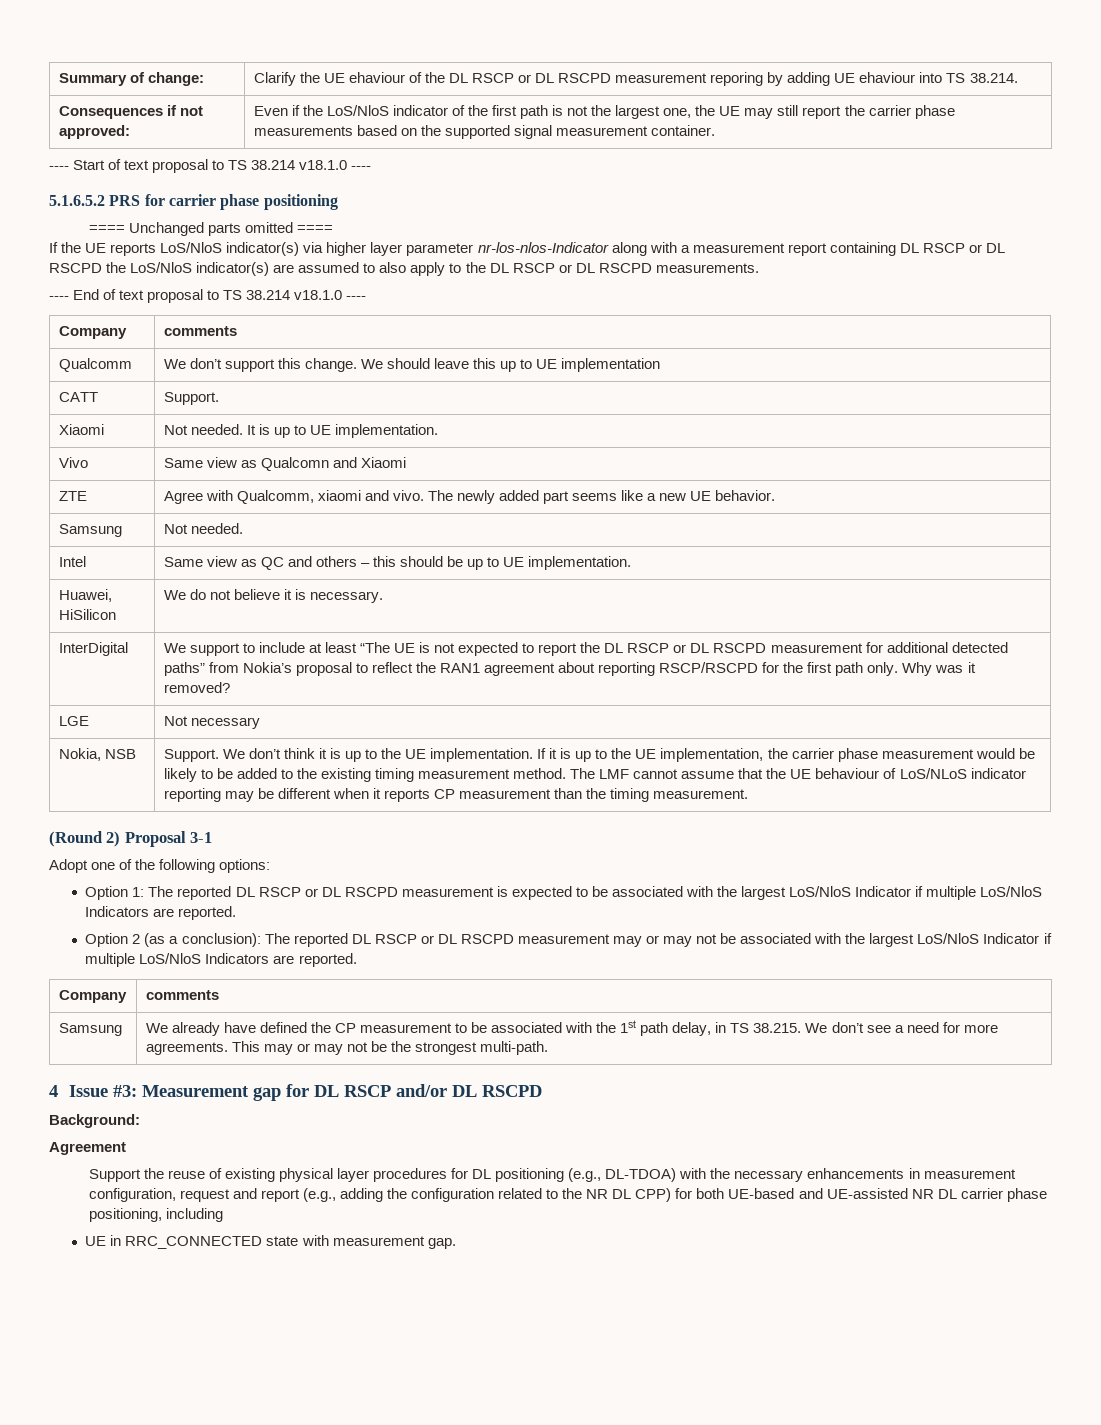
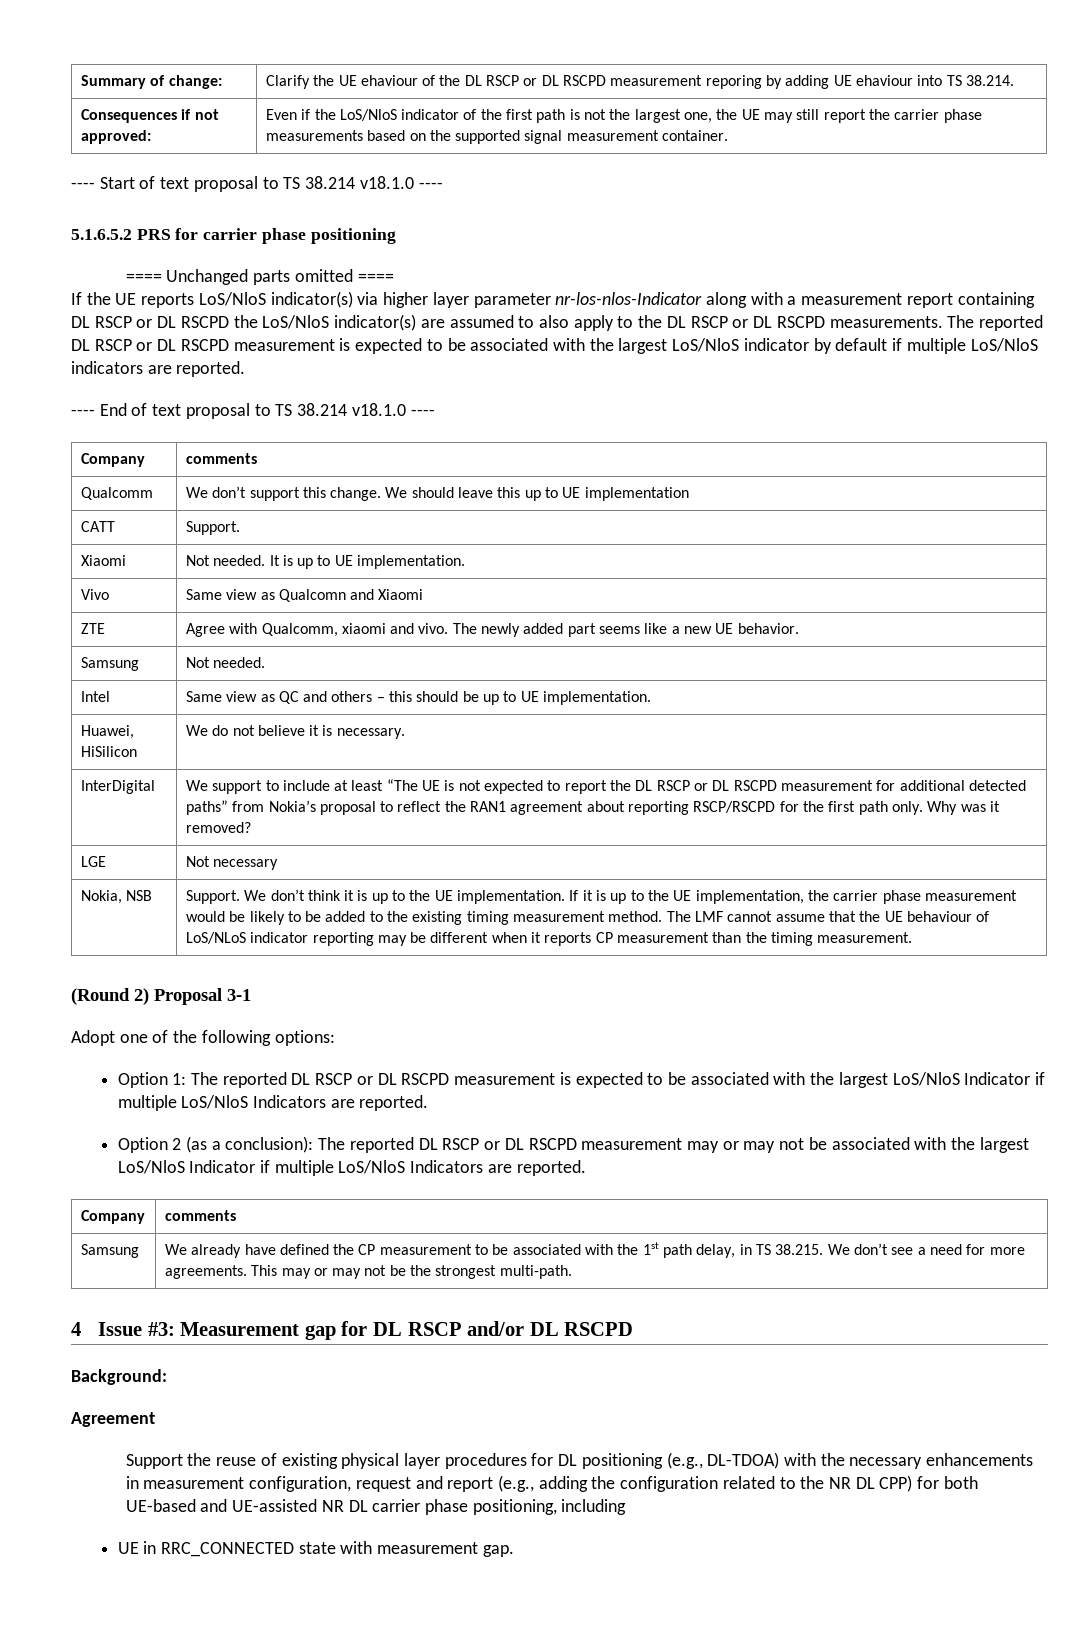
(759, 268) none -> [947,315,1043,331] [71,338,1038,354] [71,361,246,377] The reported DL RSCP or DL RSCPD measurement is expected to be associated with the largest LoS/NloS indicator by default if multiple LoS/NloS indicators are reported.

